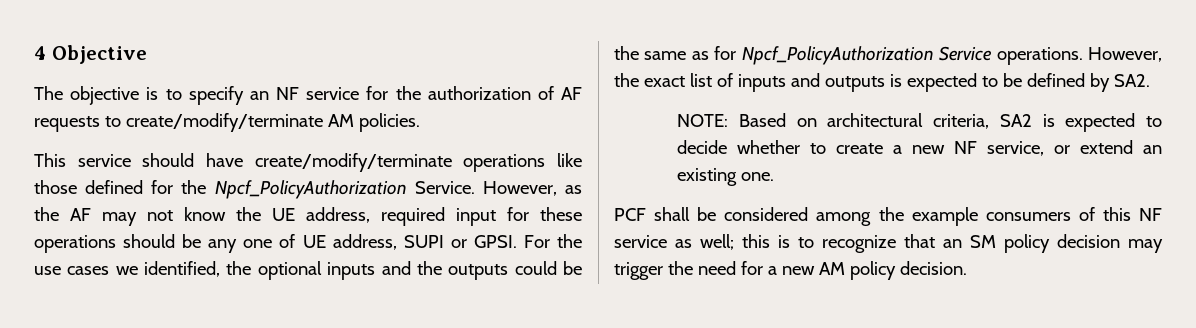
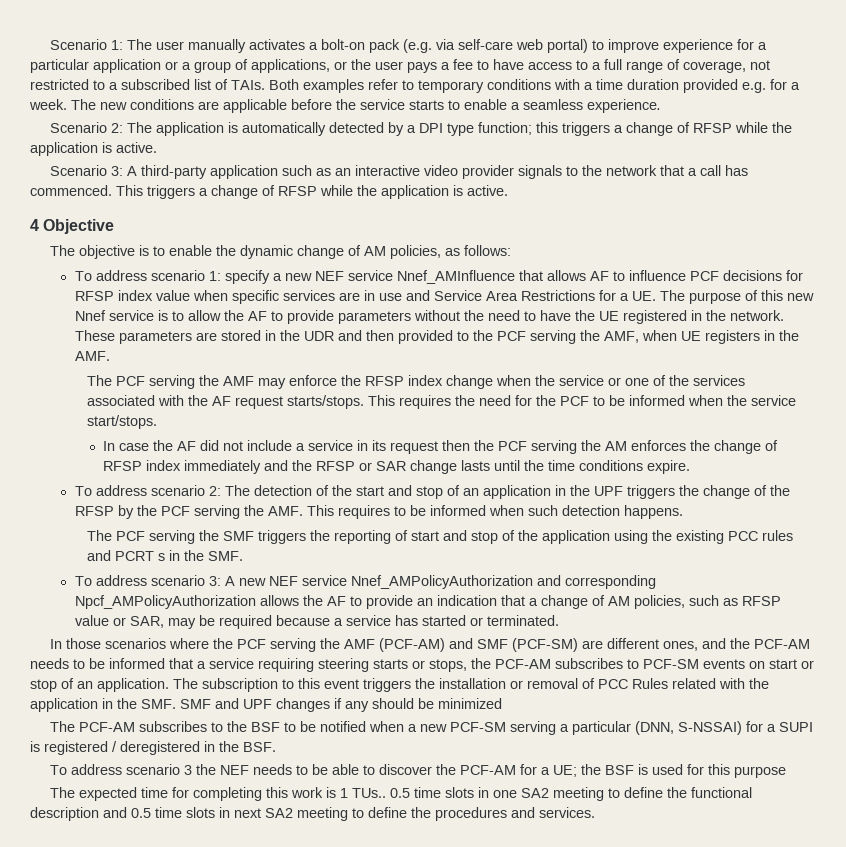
(34, 53) none -> [50,39,768,53] [30,59,770,73] [30,79,800,93] [29,99,661,113] [50,122,793,136] [30,142,157,156] [50,165,749,179] [30,185,508,199] Scenario 1: The user manually activates a bolt-on pack (e.g. via self-care web portal) to improve experience for a particular application or a group of applications, or the user pays a fee to have access to a full range of coverage, not restricted to a subscribed list of TAIs. Both examples refer to temporary conditions with a time duration provided e.g. for a week. The new conditions are applicable before the service starts to enable a seamless experience. // Scenario 2: The application is automatically detected by a DPI type function; this triggers a change of RFSP while the application is active. // Scenario 3: A third-party application such as an interactive video provider signals to the network that a call has commenced. This triggers a change of RFSP while the application is active. //
[188,86,582,105] [34,113,420,132] [34,153,582,172] [34,180,582,199] [34,207,582,226] [34,234,582,253] [34,261,582,280] [614,46,1162,65] [614,73,1150,92] [677,113,1162,132] [677,140,1162,156] [677,168,775,186] [614,207,1162,226] [614,234,1163,253] [614,261,967,280] specify an NF service for the authorization of AF requests to create/modify/terminate AM policies. // This service should have create/modify/terminate operations like those defined for the Npcf_PolicyAuthorization Service. However, as the AF may not know the UE address, required input for these operations should be any one of UE address, SUPI or GPSI. For the use cases we identified, the optional inputs and the outputs could be the same as for Npcf_PolicyAuthorization Service operations. However, the exact list of inputs and outputs is expected to be defined by SA2. // NOTE: Based on architectural criteria, SA2 is expected to decide whether to create a new NF service, or extend an existing one. // PCF shall be considered among the example consumers of this NF service as well; this is to recognize that an SM policy decision may trigger the need for a new AM policy decision. -> [169,245,512,259] [74,270,803,284] [74,290,814,304] [74,310,784,324] [74,330,799,344] [74,351,110,361] [87,375,746,389] [87,395,797,409] [87,415,158,429] [103,440,779,454] [103,460,691,474] [74,485,790,499] [74,505,683,519] [87,530,794,544] [87,550,244,561] [74,575,656,589] [74,595,781,609] [74,615,559,629] [50,638,811,652] [30,658,814,672] [30,678,769,692] [30,698,502,712] [50,721,814,735] [30,741,276,755] [50,764,787,778] [50,787,753,801] [30,807,595,821] enable the dynamic change of AM policies, as follows: // To address scenario 1: specify a new NEF service Nnef_AMInfluence that allows AF to influence PCF decisions for RFSP index value when specific services are in use and Service Area Restrictions for a UE. The purpose of this new Nnef service is to allow the AF to provide parameters without the need to have the UE registered in the network. These parameters are stored in the UDR and then provided to the PCF serving the AMF, when UE registers in the AMF. // The PCF serving the AMF may enforce the RFSP index change when the service or one of the services associated with the AF request starts/stops. This requires the need for the PCF to be informed when the service start/stops. // In case the AF did not include a service in its request then the PCF serving the AM enforces the change of RFSP index immediately and the RFSP or SAR change lasts until the time conditions expire. // To address scenario 2: The detection of the start and stop of an application in the UPF triggers the change of the RFSP by the PCF serving the AMF. This requires to be informed when such detection happens. // The PCF serving the SMF triggers the reporting of start and stop of the application using the existing PCC rules and PCRT s in the SMF. // To address scenario 3: A new NEF service Nnef_AMPolicyAuthorization and corresponding Npcf_AMPolicyAuthorization allows the AF to provide an indication that a change of AM policies, such as RFSP value or SAR, may be required because a service has started or terminated. // In those scenarios where the PCF serving the AMF (PCF-AM) and SMF (PCF-SM) are different ones, and the PCF-AM needs to be informed that a service requiring steering starts or stops, the PCF-AM subscribes to PCF-SM events on start or stop of an application. The subscription to this event triggers the installation or removal of PCC Rules related with the application in the SMF. SMF and UPF changes if any should be minimized // The PCF-AM subscribes to the BSF to be notified when a new PCF-SM serving a particular (DNN, S-NSSAI) for a SUPI is registered / deregistered in the BSF. // To address scenario 3 the NEF needs to be able to discover the PCF-AM for a UE; the BSF is used for this purpose // The expected time for completing this work is 1 TUs.. 0.5 time slots in one SA2 meeting to define the functional description and 0.5 time slots in next SA2 meeting to define the procedures and services.

